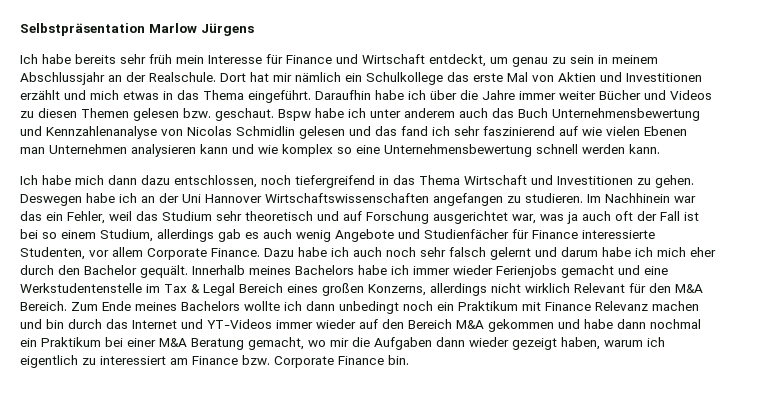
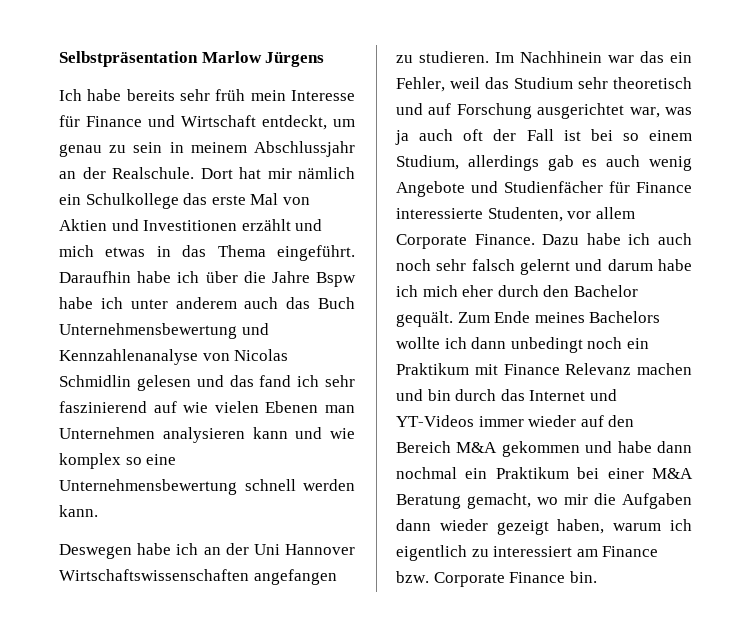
[519,90,712,100] [20,108,274,121] immer weiter Bücher und Videos zu diesen Themen gelesen bzw. geschaut. -> (310, 277) none
[20,175,694,188] Ich habe mich dann dazu entschlossen, noch tiefergreifend in das Thema Wirtschaft und Investitionen zu gehen. -> (98, 511) none
[192,265,668,278] [20,283,703,296] [20,301,67,311] Innerhalb meines Bachelors habe ich immer wieder Ferienjobs gemacht und eine Werkstudentenstelle im Tax & Legal Bereich eines großen Konzerns, allerdings nicht wirklich Relevant für den M&A Bereich. -> (453, 319) none

